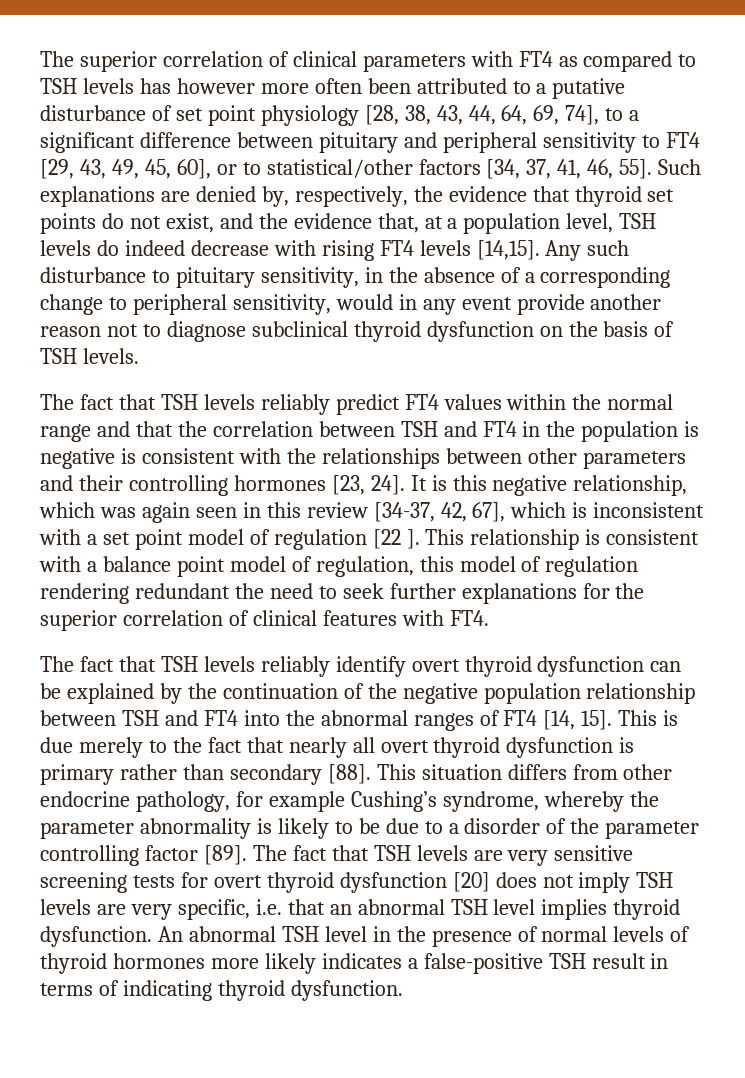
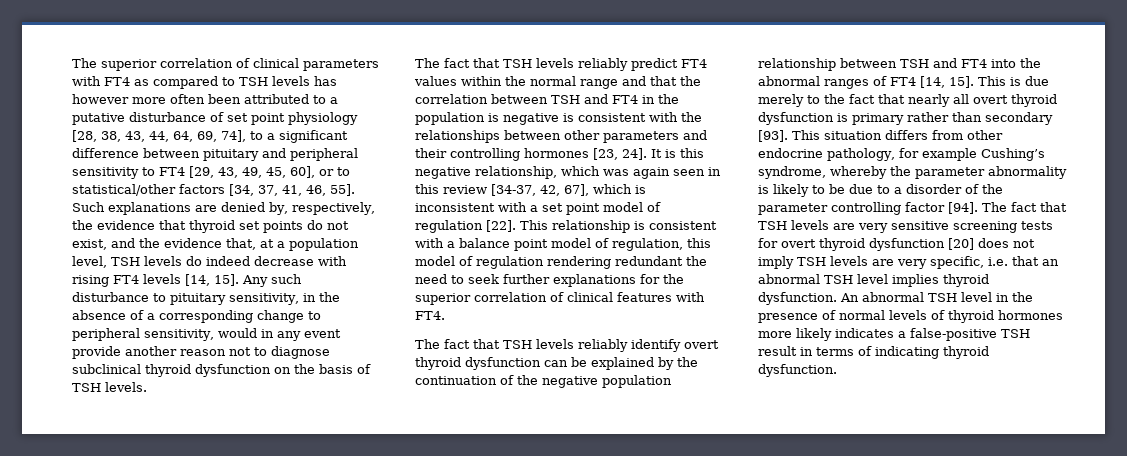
[476,240,540,260] [14,15]. -> [185,274,239,286] [14, 15].
[372,529,420,549] [22 ]. -> [486,220,516,232] [22].
[327,764,371,784] [88]. -> [758,130,788,142] [93].
[203,845,247,865] [89]. -> [948,202,978,214] [94].

